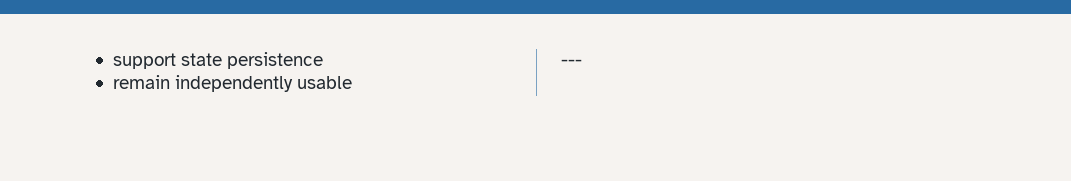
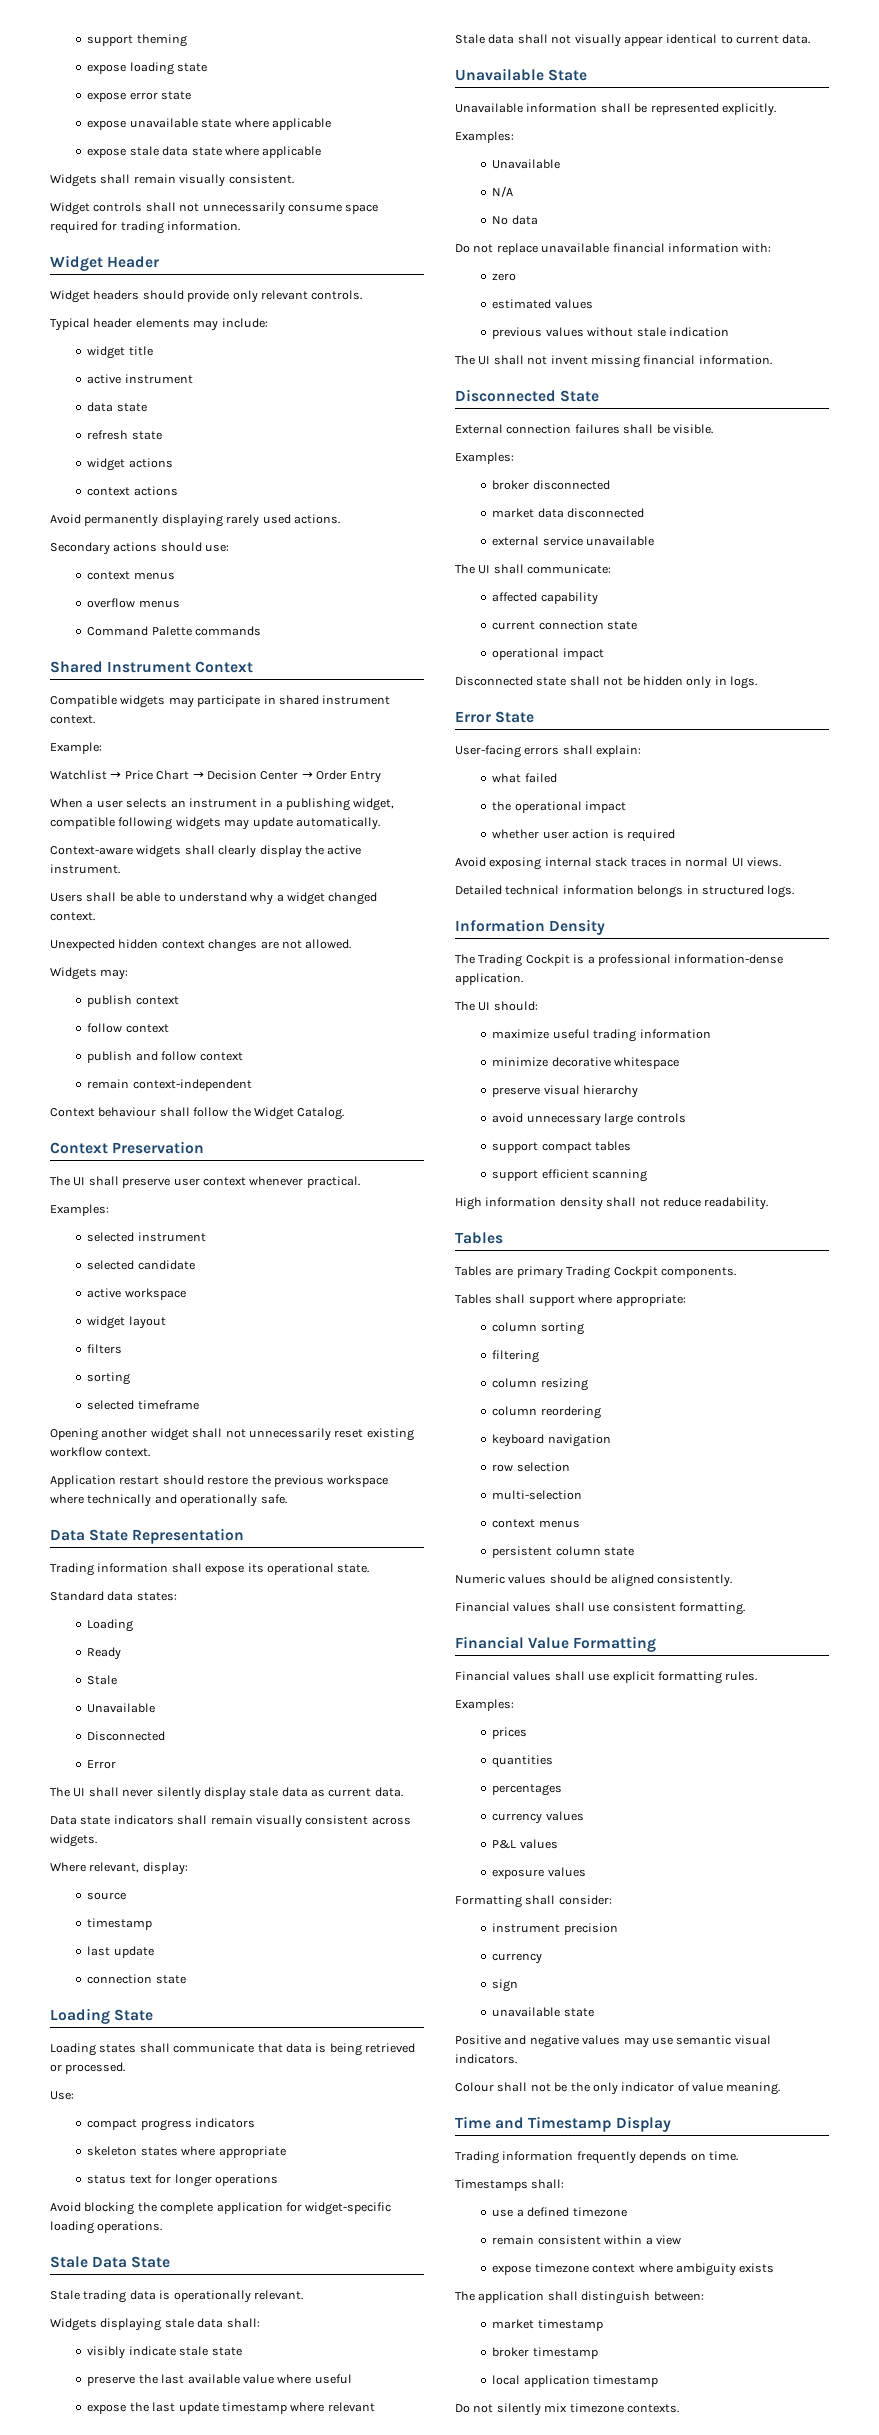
[112,52,324,69] [112,75,353,92] [561,59,582,66] support state persistence // remain independently usable // --- -> [87,34,187,47] [87,62,208,75] [87,91,192,102] [87,118,331,130] [87,146,322,158] [50,174,294,187] [50,202,379,215] [50,221,241,234] [50,255,160,271] [50,290,363,303] [50,318,268,331] [87,346,153,359] [87,374,193,384] [87,402,147,412] [87,430,162,440] [87,458,173,471] [87,486,178,496] [50,514,340,527] [50,542,230,555] [87,571,175,580] [87,598,180,608] [87,626,262,636] [50,661,254,673] [50,695,391,708] [50,715,95,724] [50,742,102,754] [50,770,382,783] [50,798,395,811] [50,817,380,830] [50,845,362,858] [50,864,120,874] [50,892,378,905] [50,912,95,921] [50,939,352,952] [50,967,129,980] [87,995,179,1007] [87,1023,169,1033] [87,1051,243,1063] [87,1079,252,1091] [50,1107,345,1120] [50,1141,205,1154] [50,1176,360,1188] [50,1204,109,1216] [87,1232,206,1242] [87,1260,195,1270] [87,1288,186,1300] [87,1316,166,1329] [87,1344,123,1354] [87,1372,131,1385] [87,1400,199,1410] [50,1428,414,1441] [50,1447,151,1457] [50,1475,389,1487] [50,1494,287,1507] [50,1528,245,1544] [50,1563,370,1576] [50,1591,177,1601] [87,1619,134,1632] [87,1647,122,1660] [87,1675,118,1685] [87,1703,156,1713] [87,1731,166,1741] [87,1760,117,1769] [50,1787,403,1800] [50,1815,411,1828] [50,1834,97,1847] [50,1862,188,1875] [87,1892,127,1900] [87,1918,153,1930] [87,1946,154,1958] [87,1974,186,1984] [50,2008,154,2024] [50,2043,415,2056] [50,2062,126,2074] [50,2091,74,2100] [87,2118,256,2131] [87,2146,286,2158] [87,2174,278,2187] [50,2202,392,2215] [50,2221,163,2234] [50,2256,171,2268] [50,2290,303,2303] [50,2318,260,2331] [87,2346,242,2359] [87,2374,352,2386] [87,2402,375,2414] [455,34,811,47] [455,68,588,81] [455,103,776,116] [455,131,514,143] [492,159,561,169] [492,186,514,197] [492,215,538,225] [455,243,772,255] [492,273,517,281] [492,299,593,309] [492,327,729,339] [455,355,772,368] [455,389,600,402] [455,424,713,434] [455,452,514,464] [492,480,610,490] [492,508,645,518] [492,536,655,546] [455,564,612,574] [492,592,598,605] [492,620,638,630] [492,648,604,660] [455,676,757,689] [455,711,535,723] [455,745,642,758] [492,773,557,783] [492,801,627,813] [492,829,675,842] [455,857,781,870] [455,885,795,898] [455,919,606,935] [455,954,784,967] [455,973,523,985] [455,1001,538,1011] [492,1029,711,1042] [492,1057,680,1069] [492,1085,639,1098] [492,1113,686,1126] [492,1141,632,1153] [492,1169,648,1182] [455,1197,769,1210] [455,1232,503,1244] [455,1266,736,1279] [455,1294,686,1306] [492,1322,584,1335] [492,1350,540,1363] [492,1378,588,1391] [492,1406,601,1419] [492,1434,611,1447] [492,1462,570,1472] [492,1490,583,1500] [492,1519,580,1528] [492,1546,635,1558] [455,1574,732,1587] [455,1602,745,1615] [455,1636,657,1652] [455,1671,758,1684] [455,1699,514,1711] [492,1727,528,1739] [492,1755,554,1768] [492,1784,563,1796] [492,1811,584,1824] [492,1839,558,1849] [492,1867,586,1879] [455,1895,612,1908] [492,1923,618,1935] [492,1953,543,1964] [492,1979,519,1992] [492,2007,594,2017] [455,2035,771,2048] [455,2054,517,2064] [455,2082,781,2095] [455,2116,671,2132] [455,2151,738,2164] [455,2179,565,2191] [492,2207,627,2217] [492,2235,681,2245] [492,2263,775,2276] [455,2291,704,2304] [492,2319,603,2331] [492,2347,598,2359] [492,2375,659,2387] [455,2403,679,2416] support theming // expose loading state // expose error state // expose unavailable state where applicable // expose stale data state where applicable // Widgets shall remain visually consistent. // Widget controls shall not unnecessarily consume space required for trading information. // Widget Header // Widget headers should provide only relevant controls. // Typical header elements may include: // widget title // active instrument // data state // refresh state // widget actions // context actions // Avoid permanently displaying rarely used actions. // Secondary actions should use: // context menus // overflow menus // Command Palette commands // Shared Instrument Context // Compatible widgets may participate in shared instrument context. // Example: // Watchlist → Price Chart → Decision Center → Order Entry // When a user selects an instrument in a publishing widget, compatible following widgets may update automatically. // Context-aware widgets shall clearly display the active instrument. // Users shall be able to understand why a widget changed context. // Unexpected hidden context changes are not allowed. // Widgets may: // publish context // follow context // publish and follow context // remain context-independent // Context behaviour shall follow the Widget Catalog. // Context Preservation // The UI shall preserve user context whenever practical. // Examples: // selected instrument // selected candidate // active workspace // widget layout // filters // sorting // selected timeframe // Opening another widget shall not unnecessarily reset existing workflow context. // Application restart should restore the previous workspace where technically and operationally safe. // Data State Representation // Trading information shall expose its operational state. // Standard data states: // Loading // Ready // Stale // Unavailable // Disconnected // Error // The UI shall never silently display stale data as current data. // Data state indicators shall remain visually consistent across widgets. // Where relevant, display: // source // timestamp // last update // connection state // Loading State // Loading states shall communicate that data is being retrieved or processed. // Use: // compact progress indicators // skeleton states where appropriate // status text for longer operations // Avoid blocking the complete application for widget-specific loading operations. // Stale Data State // Stale trading data is operationally relevant. // Widgets displaying stale data shall: // visibly indicate stale state // preserve the last available value where useful // expose the last update timestamp where relevant // Stale data shall not visually appear identical to current data. // Unavailable State // Unavailable information shall be represented explicitly. // Examples: // Unavailable // N/A // No data // Do not replace unavailable financial information with: // zero // estimated values // previous values without stale indication // The UI shall not invent missing financial information. // Disconnected State // External connection failures shall be visible. // Examples: // broker disconnected // market data disconnected // external service unavailable // The UI shall communicate: // affected capability // current connection state // operational impact // Disconnected state shall not be hidden only in logs. // Error State // User-facing errors shall explain: // what failed // the operational impact // whether user action is required // Avoid exposing internal stack traces in normal UI views. // Detailed technical information belongs in structured logs. // Information Density // The Trading Cockpit is a professional information-dense application. // The UI should: // maximize useful trading information // minimize decorative whitespace // preserve visual hierarchy // avoid unnecessary large controls // support compact tables // support efficient scanning // High information density shall not reduce readability. // Tables // Tables are primary Trading Cockpit components. // Tables shall support where appropriate: // column sorting // filtering // column resizing // column reordering // keyboard navigation // row selection // multi-selection // context menus // persistent column state // Numeric values should be aligned consistently. // Financial values shall use consistent formatting. // Financial Value Formatting // Financial values shall use explicit formatting rules. // Examples: // prices // quantities // percentages // currency values // P&L values // exposure values // Formatting shall consider: // instrument precision // currency // sign // unavailable state // Positive and negative values may use semantic visual indicators. // Colour shall not be the only indicator of value meaning. // Time and Timestamp Display // Trading information frequently depends on time. // Timestamps shall: // use a defined timezone // remain consistent within a view // expose timezone context where ambiguity exists // The application shall distinguish between: // market timestamp // broker timestamp // local application timestamp // Do not silently mix timezone contexts.

